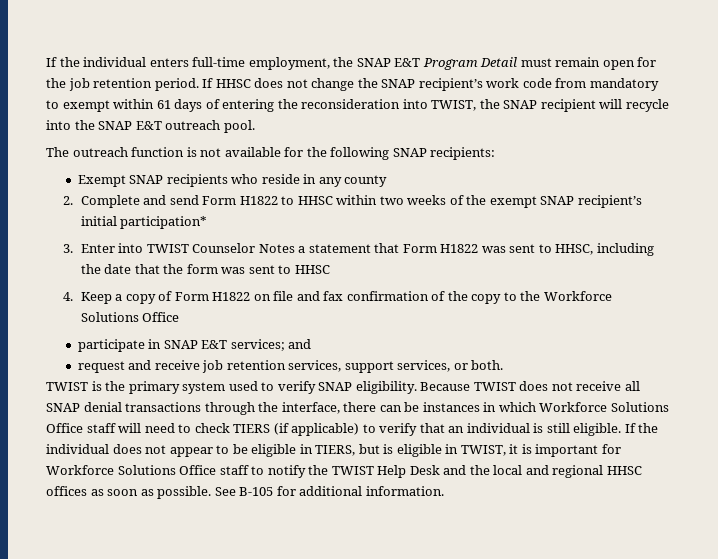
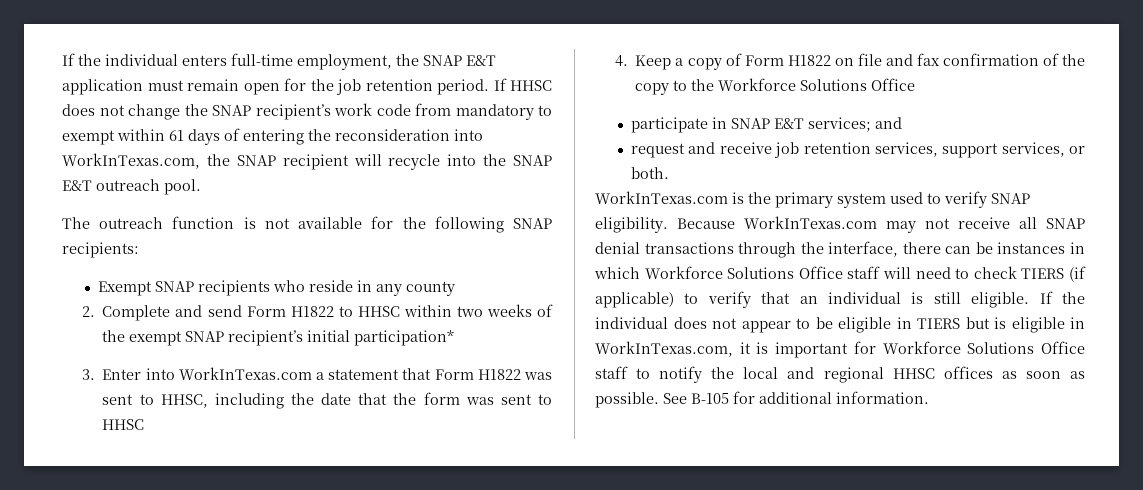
[422,57,518,70] Program Detail -> [62,79,143,95] application
[431,100,477,111] TWIST, -> [62,153,200,169] WorkInTexas.com,
[146,243,295,253] TWIST Counselor Notes -> [178,367,312,380] WorkInTexas.com
[46,382,88,391] TWIST -> [595,191,728,204] WorkInTexas.com
[473,381,549,391] TWIST does -> [744,216,916,233] WorkInTexas.com may
[315,445,356,456] TIERS, -> [917,318,960,329] TIERS
[460,445,506,456] TWIST, -> [595,341,733,357] WorkInTexas.com,
[331,465,490,478] TWIST Help Desk and the -> (735, 373) none

